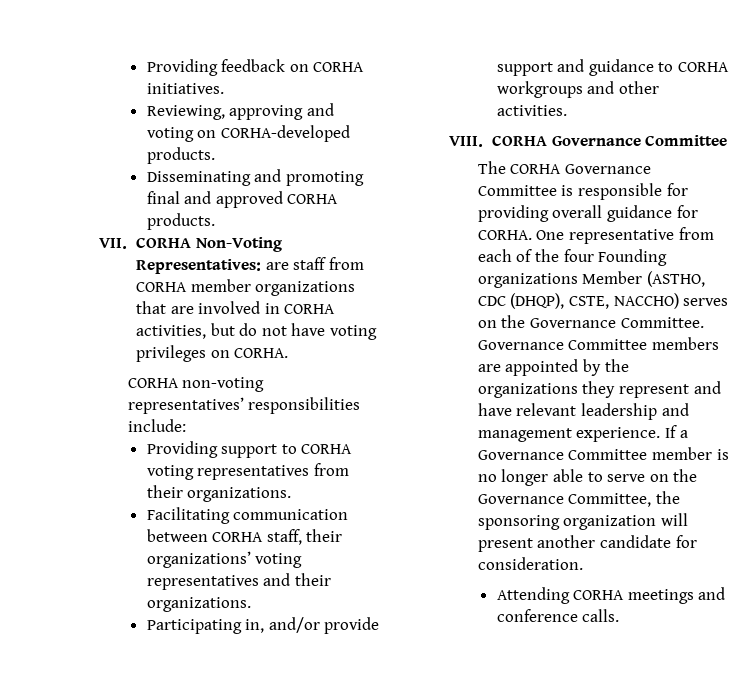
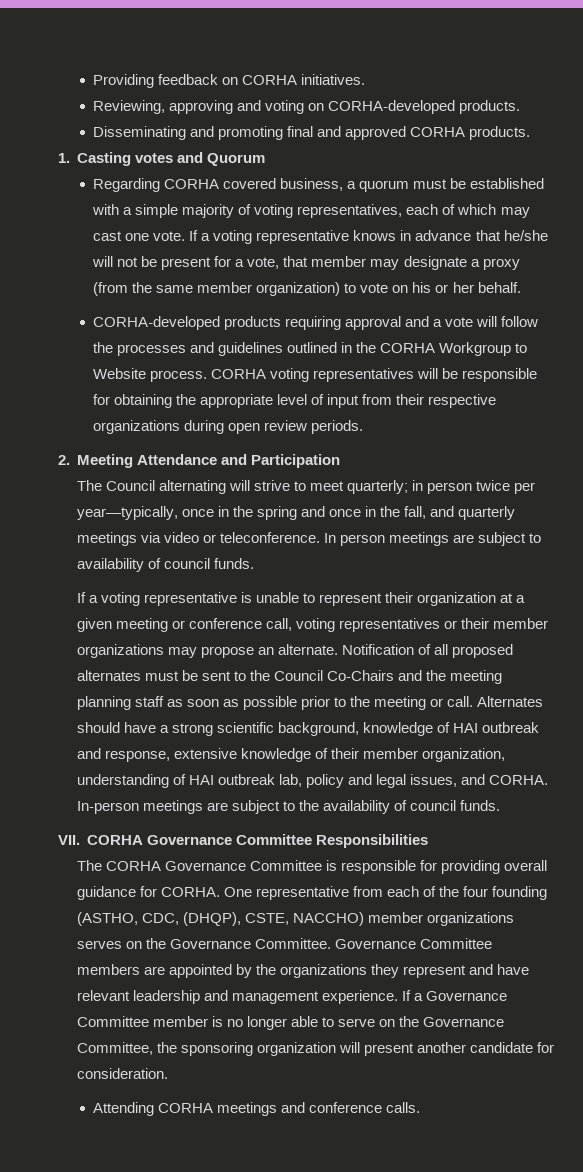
[99,237,282,252] [135,257,364,274] [135,279,356,296] [135,301,336,314] [135,323,377,340] [135,345,289,362] [127,377,265,392] [127,397,361,414] [127,419,186,432] [146,441,353,458] [146,463,349,480] [146,485,292,502] [146,507,349,524] [146,529,343,545] [146,551,303,568] [146,573,331,590] [146,597,251,612] [146,617,380,634] [496,59,729,76] [496,81,659,98] [496,105,567,116] [449,135,728,147] VII. CORHA Non-Voting Representatives: are staff from CORHA member organizations that are involved in CORHA activities, but do not have voting privileges on CORHA. // CORHA non-voting representatives’ responsibilities include: // Providing support to CORHA voting representatives from their organizations. // Facilitating communication between CORHA staff, their organizations’ voting representatives and their organizations. // Participating in, and/or provide support and guidance to CORHA workgroups and other activities. // VIII. CORHA Governance Committee -> [57,152,266,166] [93,178,545,192] [92,204,530,218] [93,230,548,244] [92,256,520,270] [93,282,521,296] [93,316,539,330] [93,342,528,356] [93,368,538,382] [93,394,497,408] [93,420,364,434] [57,454,341,468] [76,480,536,494] [76,506,516,520] [76,532,542,546] [76,558,254,572] [76,592,526,606] [76,618,548,632] [76,644,513,658] [76,670,503,684] [76,696,544,710] [76,722,539,736] [76,748,505,762] [76,774,549,788] [76,800,500,814] [57,834,429,848] 1. Casting votes and Quorum // Regarding CORHA covered business, a quorum must be established with a simple majority of voting representatives, each of which may cast one vote. If a voting representative knows in advance that he/she will not be present for a vote, that member may designate a proxy (from the same member organization) to vote on his or her behalf. // CORHA-developed products requiring approval and a vote will follow the processes and guidelines outlined in the CORHA Workgroup to Website process. CORHA voting representatives will be responsible for obtaining the appropriate level of input from their respective organizations during open review periods. // 2. Meeting Attendance and Participation // The Council alternating will strive to meet quarterly; in person twice per year—typically, once in the spring and once in the fall, and quarterly meetings via video or teleconference. In person meetings are subject to availability of council funds. // If a voting representative is unable to represent their organization at a given meeting or conference call, voting representatives or their member organizations may propose an alternate. Notification of all proposed alternates must be sent to the Council Co-Chairs and the meeting planning staff as soon as possible prior to the meeting or call. Alternates should have a strong scientific background, knowledge of HAI outbreak and response, extensive knowledge of their member organization, understanding of HAI outbreak lab, policy and legal issues, and CORHA. In-person meetings are subject to the availability of council funds. // VII. CORHA Governance Committee Responsibilities
[598,249,668,266] [477,271,706,288] [477,296,506,306] Founding organizations Member (ASTHO, CDC -> [492,886,548,900] [76,912,179,926] founding (ASTHO, CDC,
(679, 301) none -> [367,912,514,926] member organizations

